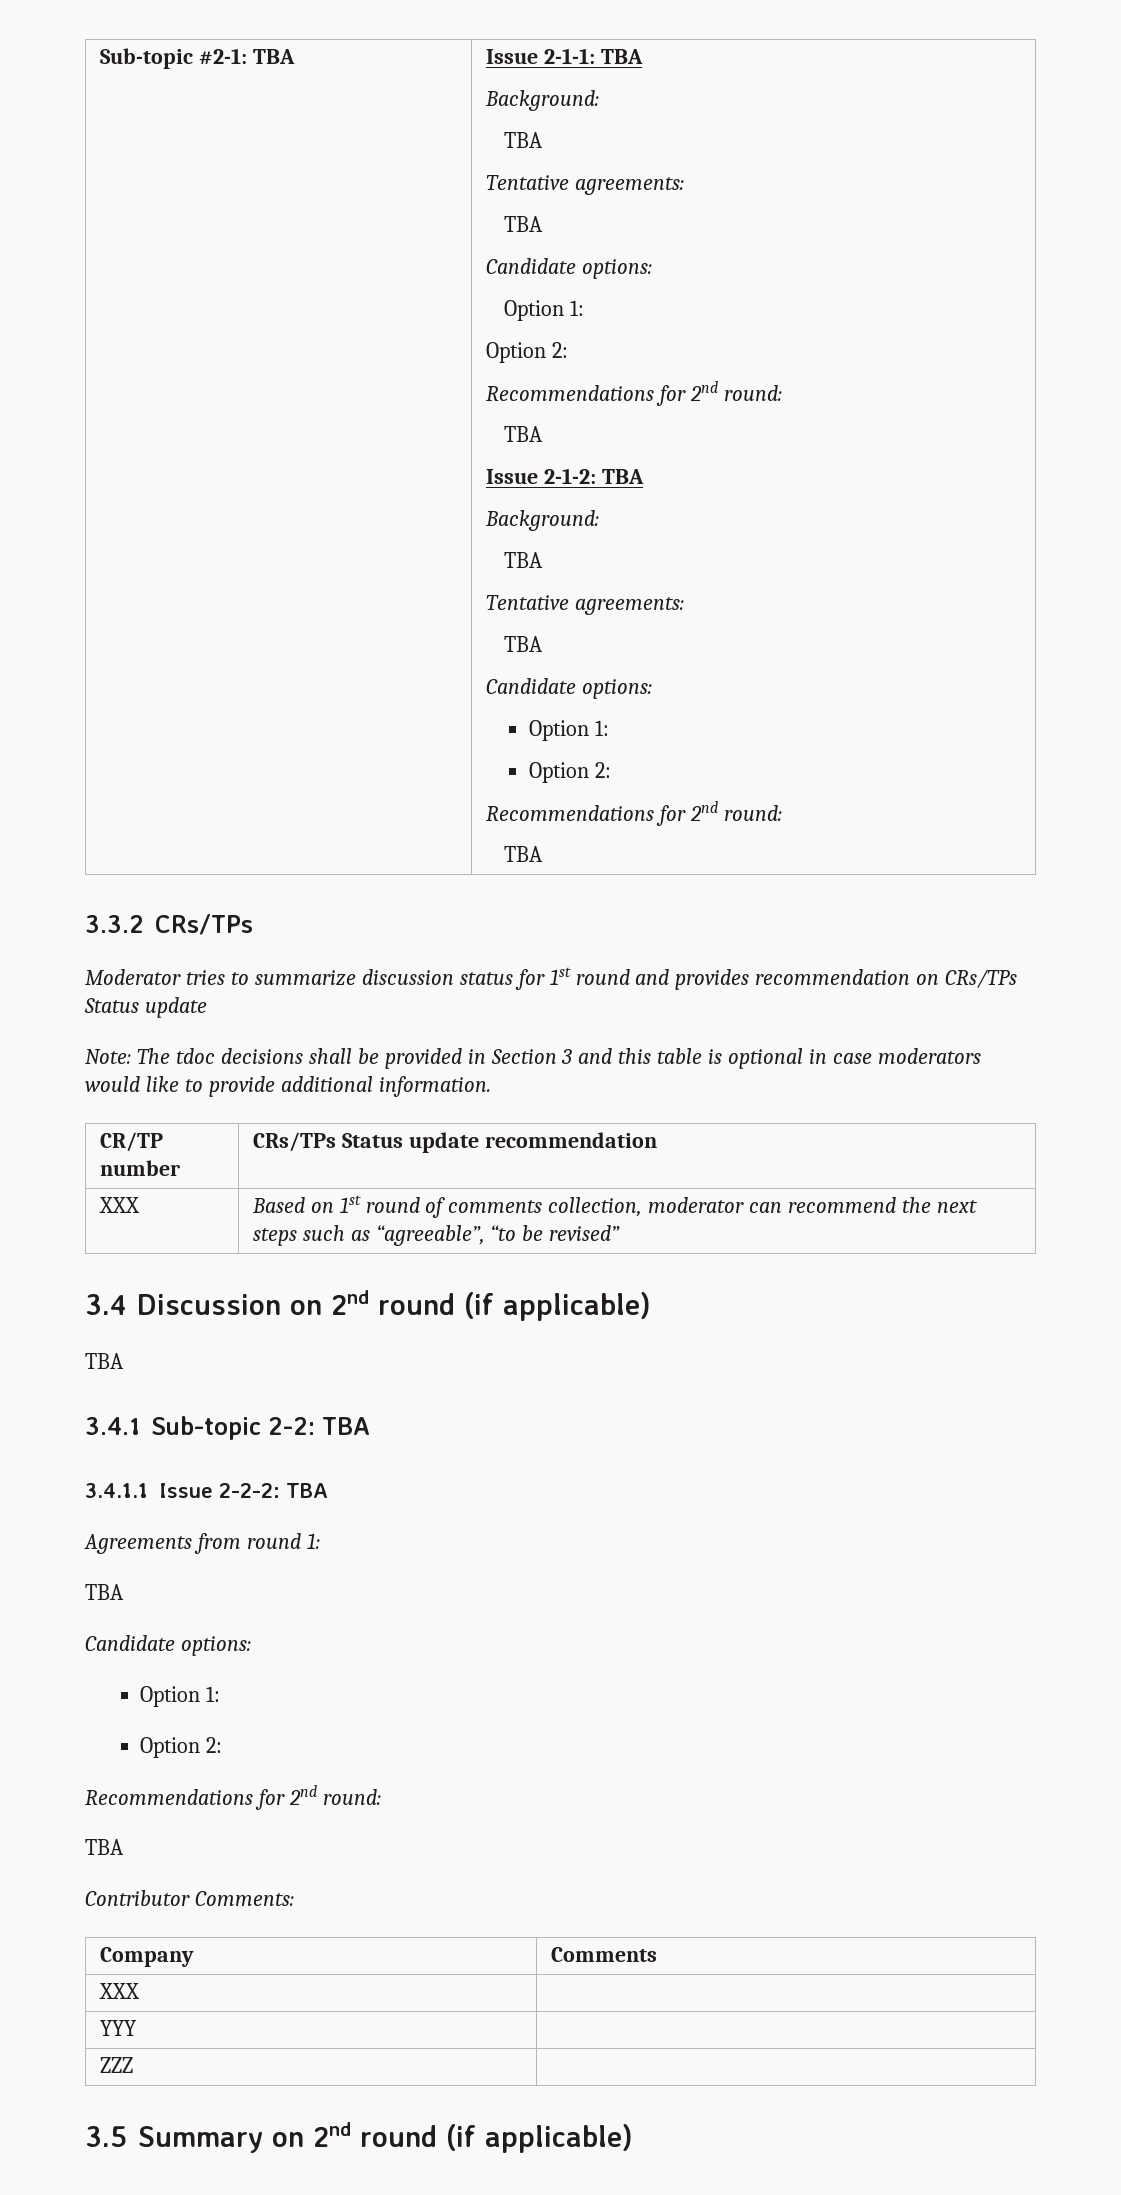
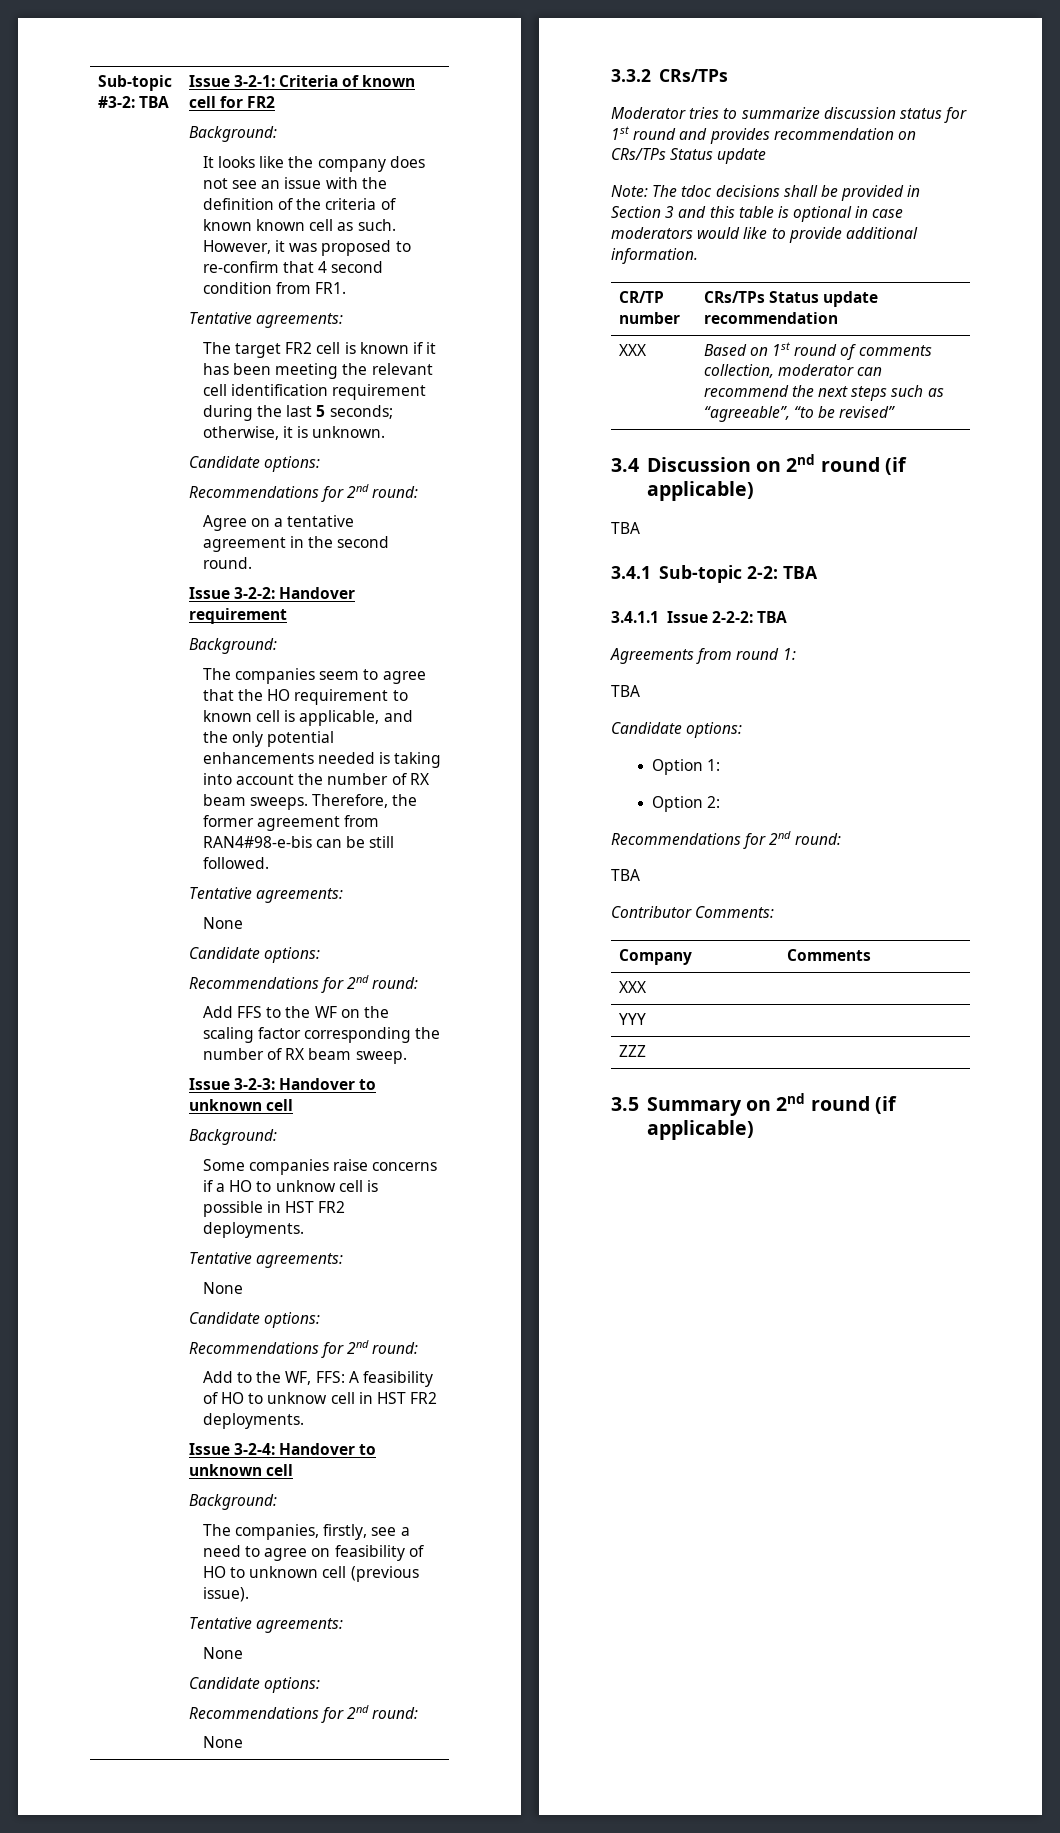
[99,48,247,69] Sub-topic #2-1: -> [97,75,172,91] [97,96,135,108] Sub-topic #3-2:
[543,48,643,64] [484,90,599,111] [504,132,544,148] [485,175,684,195] [504,216,544,232] [485,258,652,279] [504,300,585,321] [485,342,568,363] [485,381,782,406] [504,426,544,442] [485,468,644,484] [484,510,599,531] [504,552,544,568] [485,595,684,615] [504,636,544,652] [485,678,652,699] [528,720,609,741] [528,762,611,783] [485,801,782,826] [504,846,544,862] 2-1-1: TBA // Background: // TBA // Tentative agreements: // TBA // Candidate options: // Option 1: // Option 2: // Recommendations for 2nd round: // TBA // Issue 2-1-2: TBA // Background: // TBA // Tentative agreements: // TBA // Candidate options: // Option 1: // Option 2: // Recommendations for 2nd round: // TBA -> [233,75,416,87] [188,96,275,108] [188,126,277,142] [202,156,425,172] [202,177,387,189] [202,198,396,210] [202,219,396,231] [202,240,411,256] [202,261,384,273] [202,282,347,294] [188,312,343,328] [202,342,437,358] [202,363,433,379] [202,384,427,400] [202,405,393,421] [202,426,386,440] [188,456,320,472] [188,484,419,502] [202,515,355,531] [202,536,390,552] [202,557,252,569] [188,587,355,599] [188,608,287,624] [188,638,277,654] [202,668,426,684] [202,689,408,705] [202,710,413,726] [202,731,335,747] [202,752,442,768] [202,773,430,785] [202,794,418,810] [202,815,380,831] [202,836,395,848] [202,857,269,869] [188,887,343,903] [202,917,243,929] [188,947,320,963] [188,975,419,993] [202,1006,389,1018] [202,1027,441,1043] [202,1048,407,1064] [188,1078,377,1090] [188,1099,293,1111] [188,1129,277,1145] [202,1159,438,1175] [202,1180,378,1192] [202,1201,346,1217] [202,1222,304,1238] [188,1252,343,1268] [202,1282,243,1294] [188,1312,320,1328] [188,1340,419,1358] [202,1371,433,1387] [202,1392,438,1404] [202,1413,304,1429] [188,1443,377,1455] [188,1464,293,1476] [188,1494,277,1510] [202,1524,410,1540] [202,1545,424,1561] [202,1566,419,1582] [202,1587,249,1602] [188,1617,343,1633] [202,1647,243,1659] [188,1677,320,1693] [188,1705,419,1723] [202,1736,243,1748] 3-2-1: Criteria of known cell for FR2 // Background: // It looks like the company does not see an issue with the definition of the criteria of known known cell as such. However, it was proposed to re-confirm that 4 second condition from FR1. // Tentative agreements: // The target FR2 cell is known if it has been meeting the relevant cell identification requirement during the last 5 seconds; otherwise, it is unknown. // Candidate options: // Recommendations for 2nd round: // Agree on a tentative agreement in the second round. // Issue 3-2-2: Handover requirement // Background: // The companies seem to agree that the HO requirement to known cell is applicable, and the only potential enhancements needed is taking into account the number of RX beam sweeps. Therefore, the former agreement from RAN4#98-e-bis can be still followed. // Tentative agreements: // None // Candidate options: // Recommendations for 2nd round: // Add FFS to the WF on the scaling factor corresponding the number of RX beam sweep. // Issue 3-2-3: Handover to unknown cell // Background: // Some companies raise concerns if a HO to unknow cell is possible in HST FR2 deployments. // Tentative agreements: // None // Candidate options: // Recommendations for 2nd round: // Add to the WF, FFS: A feasibility of HO to unknow cell in HST FR2 deployments. // Issue 3-2-4: Handover to unknown cell // Background: // The companies, firstly, see a need to agree on feasibility of HO to unknown cell (previous issue). // Tentative agreements: // None // Candidate options: // Recommendations for 2nd round: // None

